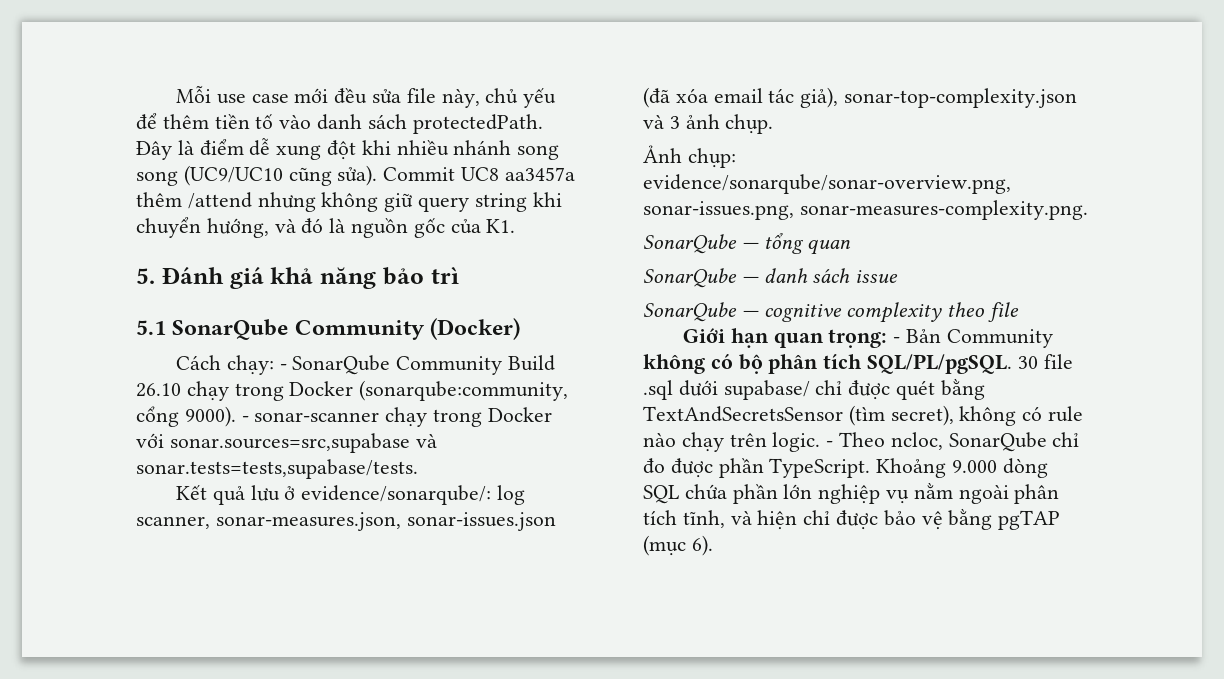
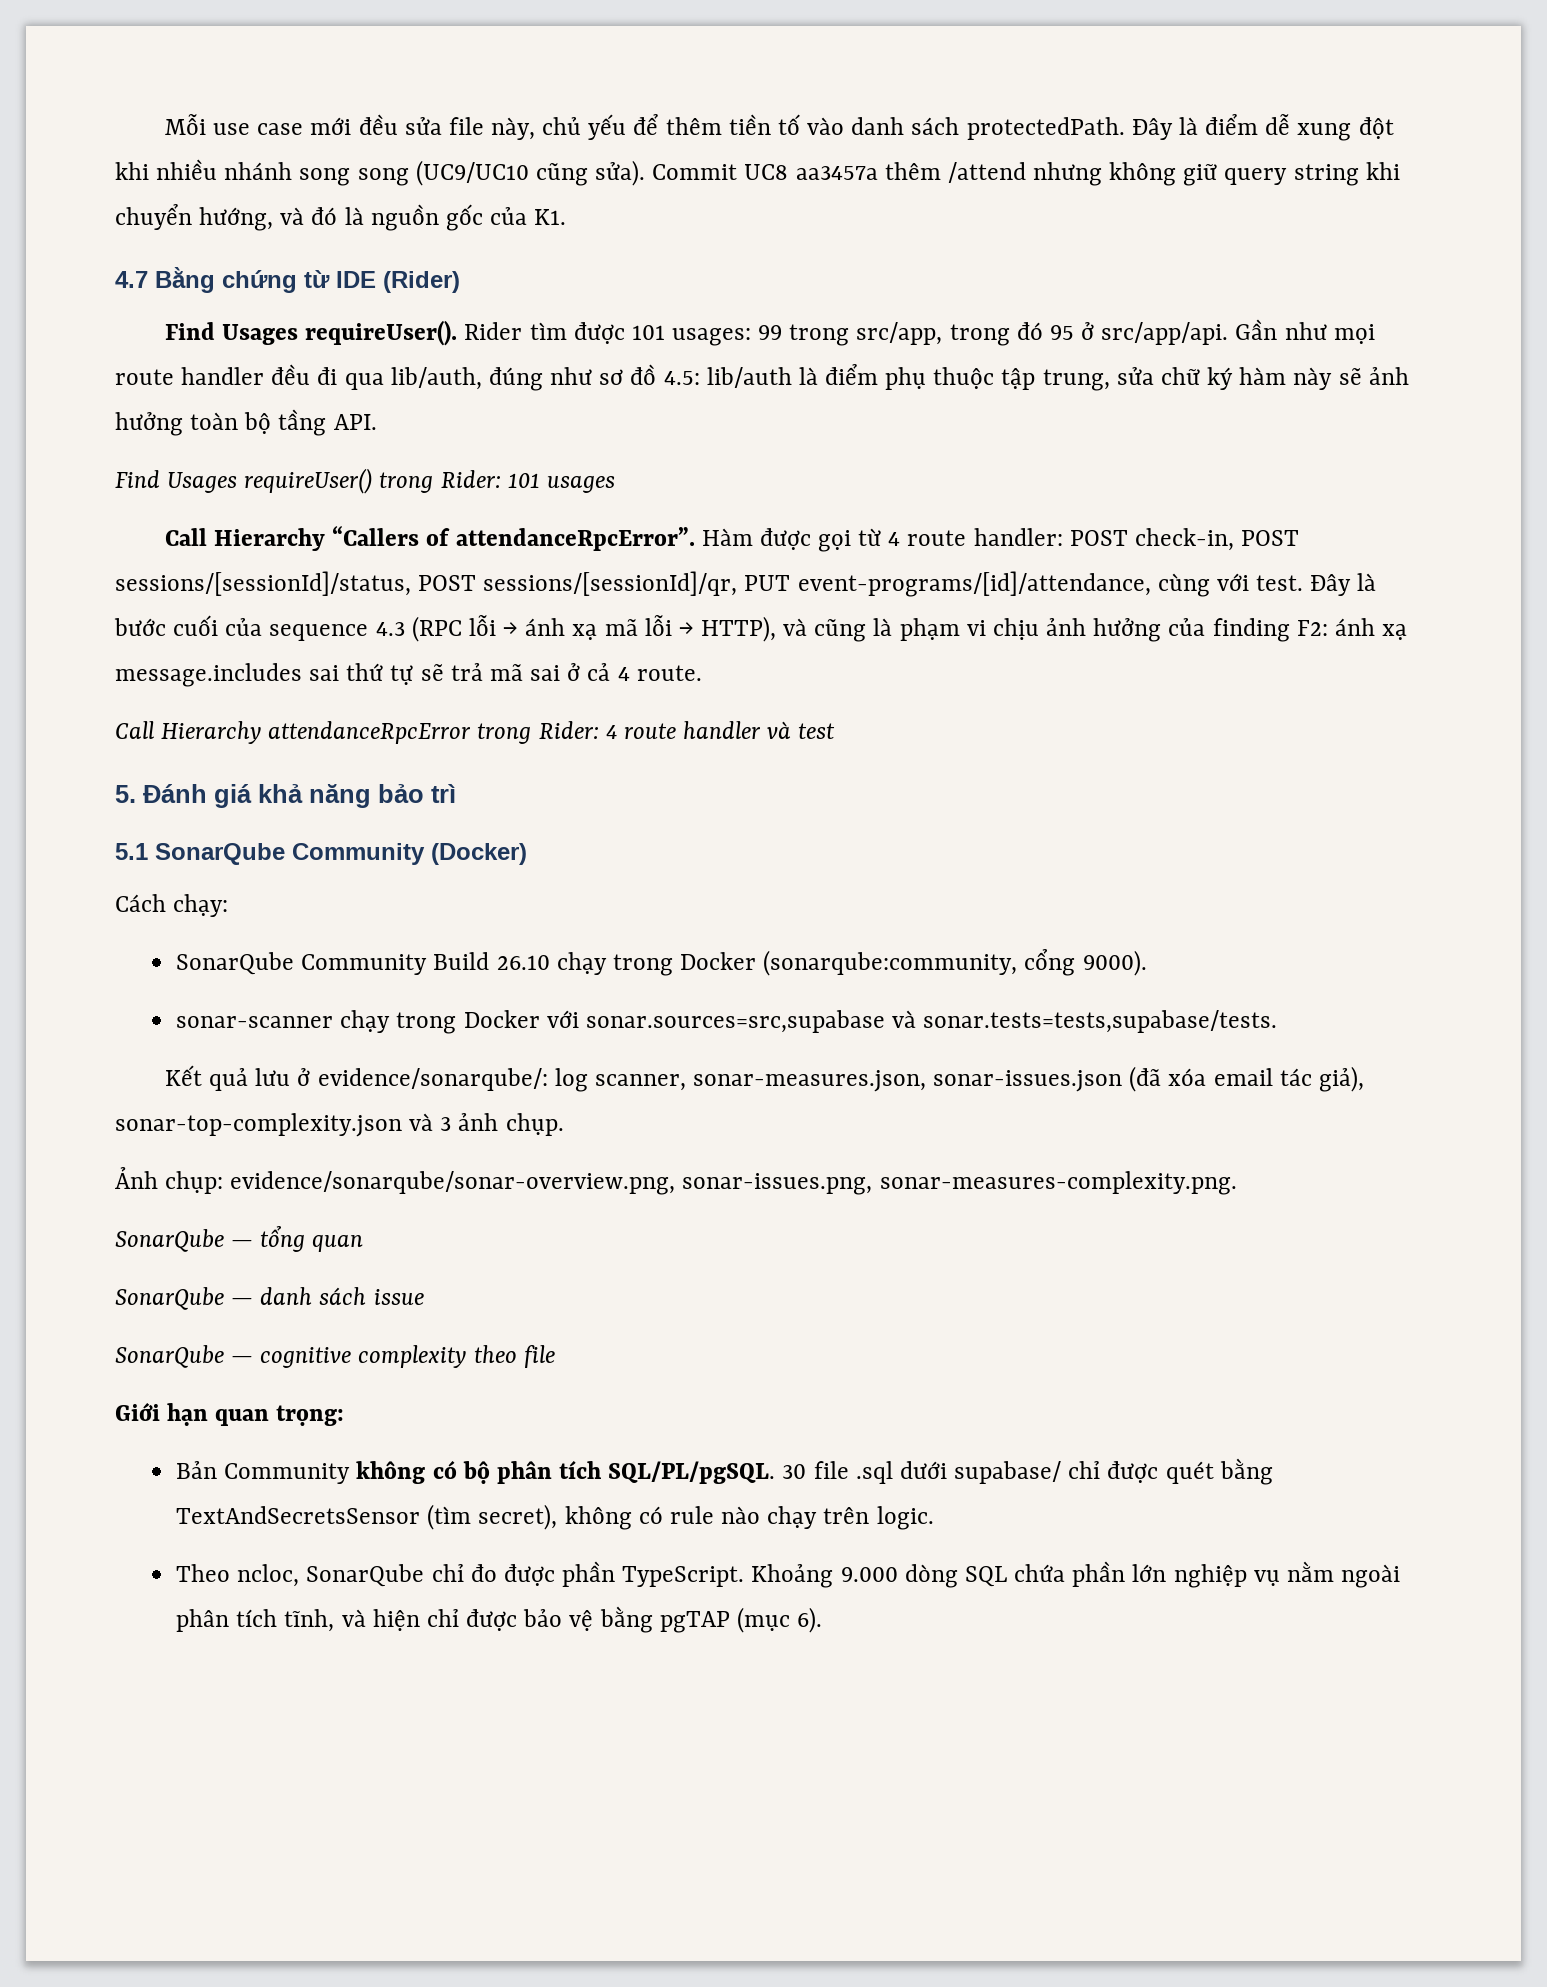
(516, 226) none -> [115,267,460,293] [164,319,1375,346] [115,364,1409,391] [115,409,377,436] [115,468,615,494] [164,526,1300,552] [115,571,1377,597] [114,615,1408,642] [115,663,702,687] [115,721,836,744] // 4.7 Bằng chứng từ IDE (Rider) // Find Usages requireUser(). Rider tìm được 101 usages: 99 trong src/app, trong đó 95 ở src/app/api. Gần như mọi route handler đều đi qua lib/auth, đúng như sơ đồ 4.5: lib/auth là điểm phụ thuộc tập trung, sửa chữ ký hàm này sẽ ảnh hưởng toàn bộ tầng API. // Find Usages requireUser() trong Rider: 101 usages // Call Hierarchy “Callers of attendanceRpcError”. Hàm được gọi từ 4 route handler: POST check-in, POST sessions/[sessionId]/status, POST sessions/[sessionId]/qr, PUT event-programs/[id]/attendance, cùng với test. Đây là bước cuối của sequence 4.3 (RPC lỗi → ánh xạ mã lỗi → HTTP), và cũng là phạm vi chịu ảnh hưởng của finding F2: ánh xạ message.includes sai thứ tự sẽ trả mã sai ở cả 4 route. // Call Hierarchy attendanceRpcError trong Rider: 4 route handler và test
[279,364,287,370] - -> (229, 905) //
[241,416,249,422] - -> (1147, 963) //
[893,337,901,343] - -> (345, 1415) //
[826,441,834,447] - -> (934, 1518) //

